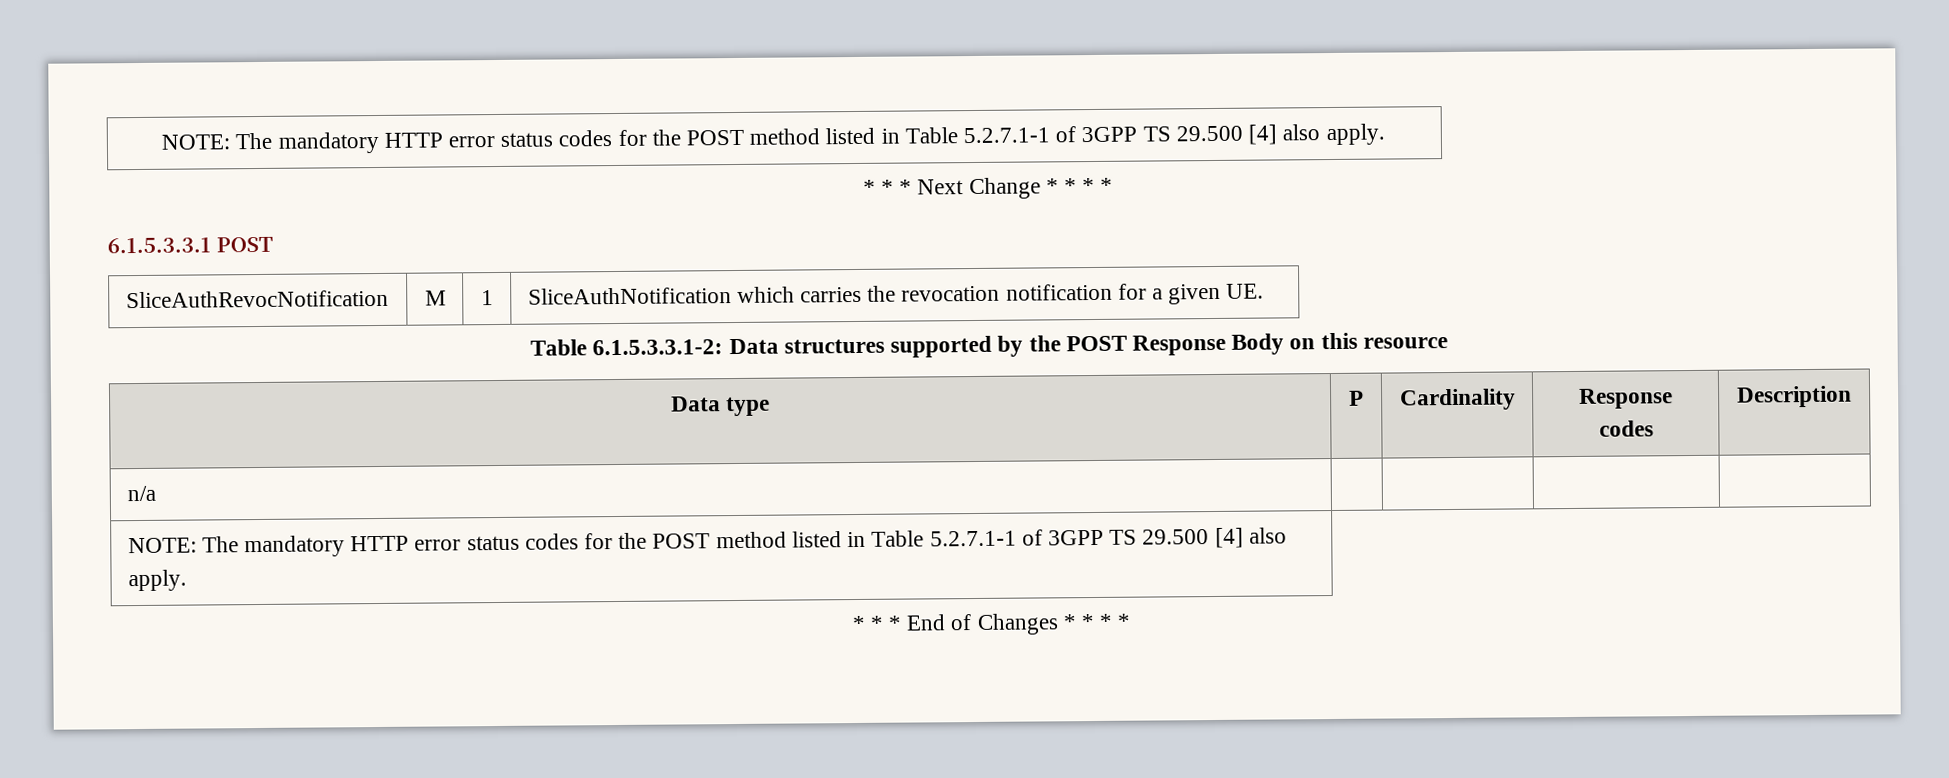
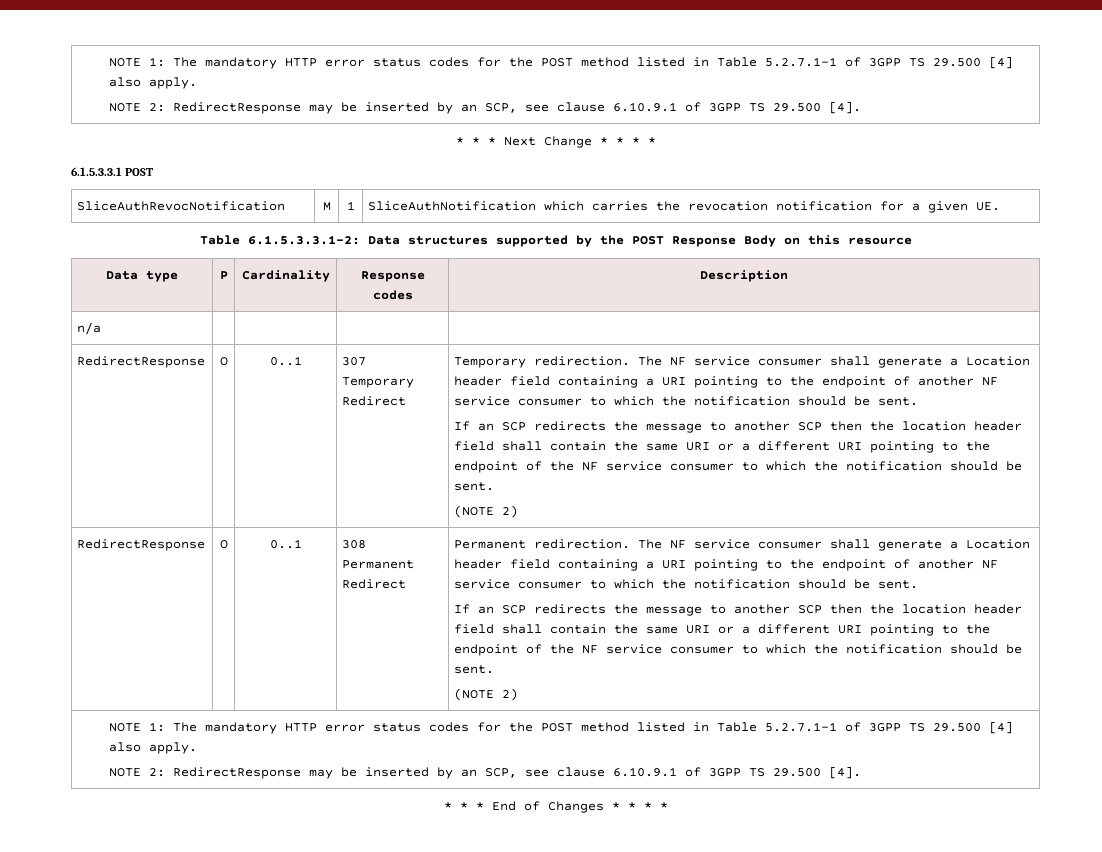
[161,134,231,150] NOTE: -> [108,57,165,67] NOTE 1:
(1385, 134) none -> [108,101,861,114] // NOTE 2: RedirectResponse may be inserted by an SCP, see clause 6.10.9.1 of 3GPP TS 29.500 [4].
[127,537,197,554] NOTE: -> [77,356,206,368] [219,357,228,366] [269,356,302,366] [342,357,367,366] [342,377,415,388] [342,396,407,406] [454,356,1031,368] [454,376,999,388] [454,396,919,406] [454,421,1023,433] [454,441,991,453] [454,461,1023,473] [454,482,495,491] [454,505,519,518] [77,539,206,551] [219,540,228,549] [269,539,302,549] [342,540,367,549] [342,560,415,569] [342,579,407,589] [454,539,1031,551] [454,559,999,571] [454,579,919,589] [454,604,1023,616] [454,624,991,636] [454,644,1023,656] [454,665,495,674] [454,688,519,701] [108,722,165,732] RedirectResponse | O | 0..1 | 307 Temporary Redirect | Temporary redirection. The NF service consumer shall generate a Location header field containing a URI pointing to the endpoint of another NF service consumer to which the notification should be sent. // If an SCP redirects the message to another SCP then the location header field shall contain the same URI or a different URI pointing to the endpoint of the NF service consumer to which the notification should be sent. // (NOTE 2) // RedirectResponse | O | 0..1 | 308 Permanent Redirect | Permanent redirection. The NF service consumer shall generate a Location header field containing a URI pointing to the endpoint of another NF service consumer to which the notification should be sent. // If an SCP redirects the message to another SCP then the location header field shall contain the same URI or a different URI pointing to the endpoint of the NF service consumer to which the notification should be sent. // (NOTE 2) // NOTE 1:
(187, 580) none -> [108,766,861,779] // NOTE 2: RedirectResponse may be inserted by an SCP, see clause 6.10.9.1 of 3GPP TS 29.500 [4].

